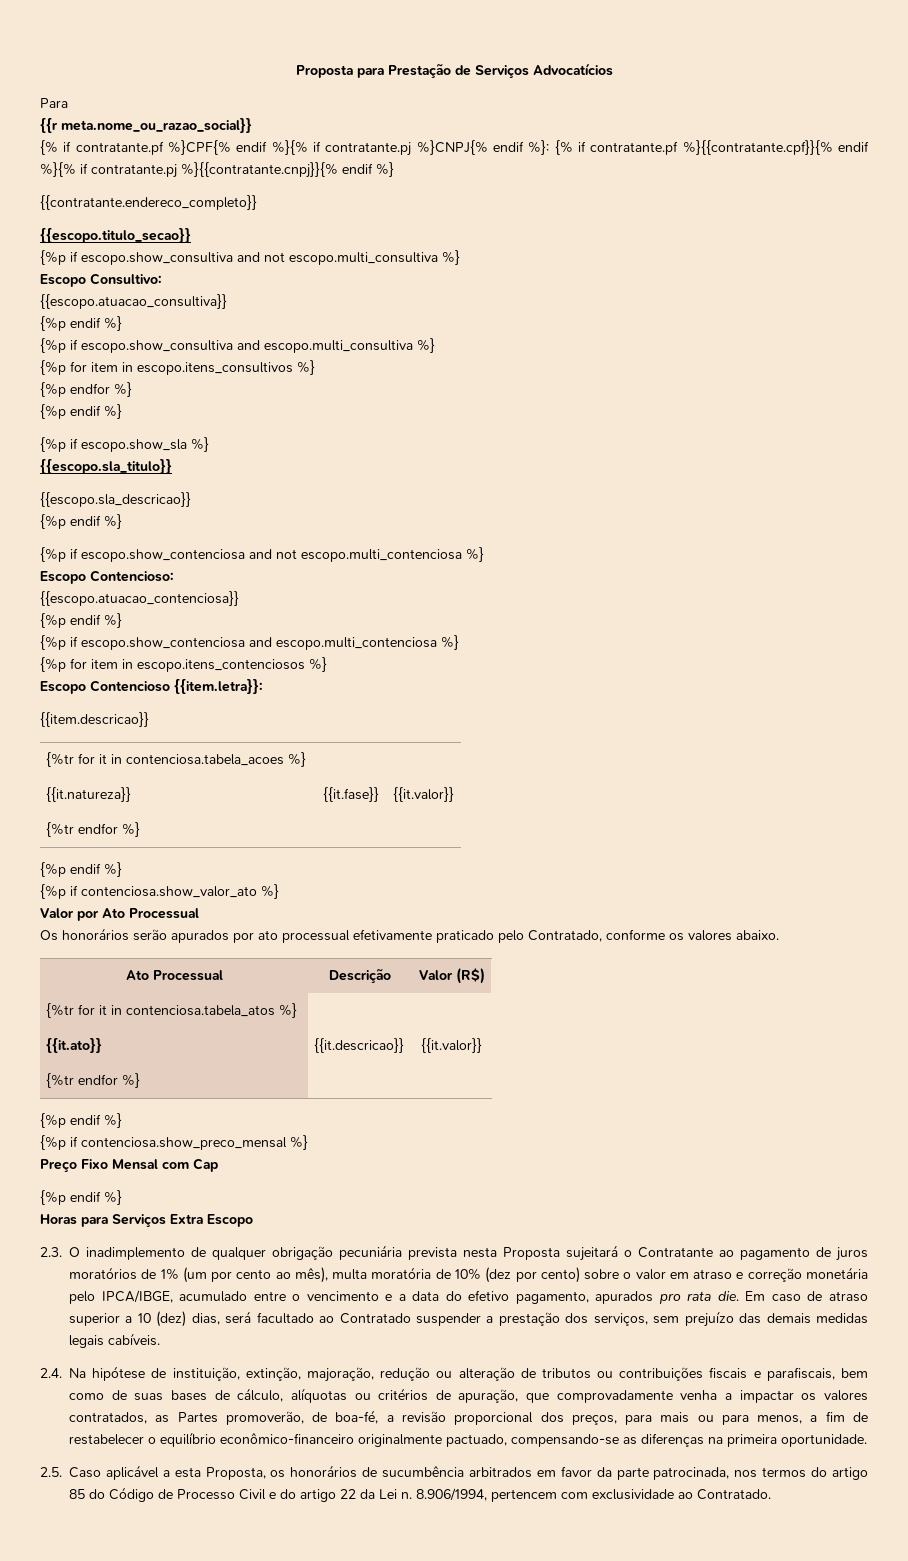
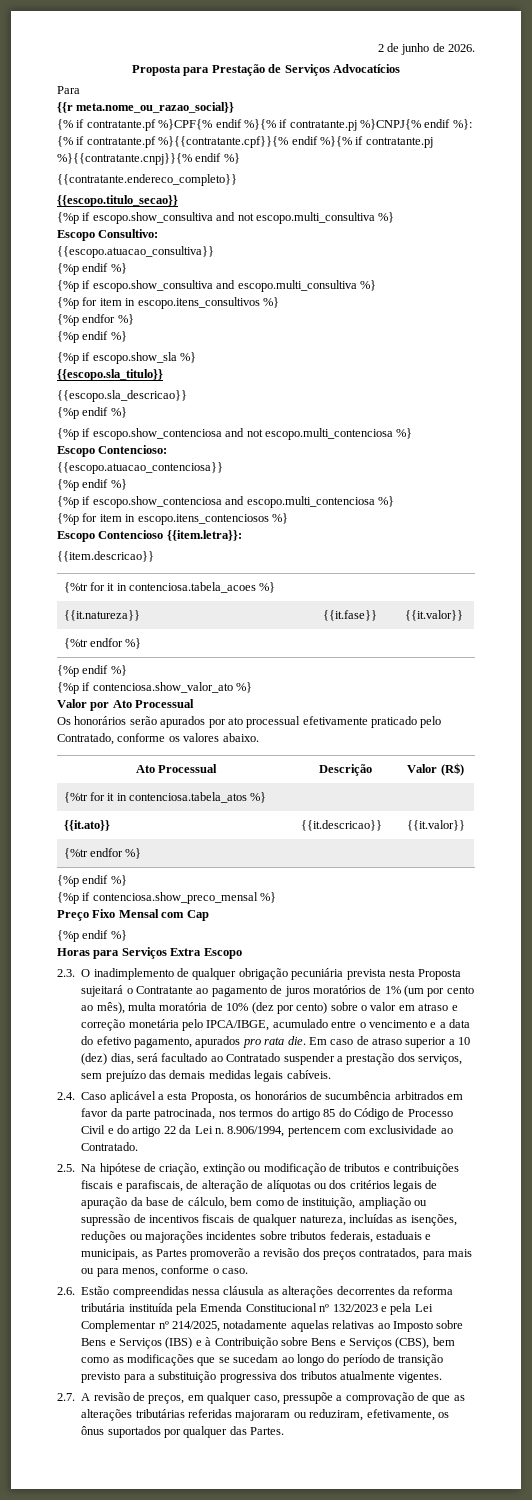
(295, 71) none -> [377,43,475,55] 2 de junho de 2026. //
[69,1366,868,1382] [69,1388,868,1403] [69,1410,869,1425] [69,1432,867,1447] [40,1467,62,1477] Na hipótese de instituição, extinção, majoração, redução ou alteração de tributos ou contribuições fiscais e parafiscais, bem como de suas bases de cálculo, alíquotas ou critérios de apuração, que comprovadamente venha a impactar os valores contratados, as Partes promoverão, de boa-fé, a revisão proporcional dos preços, para mais ou para menos, a fim de restabelecer o equilíbrio econômico-financeiro originalmente pactuado, compensando-se as diferenças na primeira oportunidade. // 2.5. -> (75, 1096) none
(771, 1494) none -> [57,1163,459,1175] [81,1180,438,1192] [81,1197,427,1209] [81,1214,457,1226] [81,1231,432,1243] [81,1248,472,1260] [81,1265,249,1277] [57,1286,454,1298] [81,1303,433,1315] [81,1320,464,1332] [81,1337,455,1349] [81,1354,444,1366] [81,1371,443,1383] [57,1392,465,1404] [81,1409,449,1421] [81,1426,285,1438] // 2.5. Na hipótese de criação, extinção ou modificação de tributos e contribuições fiscais e parafiscais, de alteração de alíquotas ou dos critérios legais de apuração da base de cálculo, bem como de instituição, ampliação ou supressão de incentivos fiscais de qualquer natureza, incluídas as isenções, reduções ou majorações incidentes sobre tributos federais, estaduais e municipais, as Partes promoverão a revisão dos preços contratados, para mais ou para menos, conforme o caso. // 2.6. Estão compreendidas nessa cláusula as alterações decorrentes da reforma tributária instituída pela Emenda Constitucional nº 132/2023 e pela Lei Complementar nº 214/2025, notadamente aquelas relativas ao Imposto sobre Bens e Serviços (IBS) e à Contribuição sobre Bens e Serviços (CBS), bem como as modificações que se sucedam ao longo do período de transição previsto para a substituição progressiva dos tributos atualmente vigentes. // 2.7. A revisão de preços, em qualquer caso, pressupõe a comprovação de que as alterações tributárias referidas majoraram ou reduziram, efetivamente, os ônus suportados por qualquer das Partes.

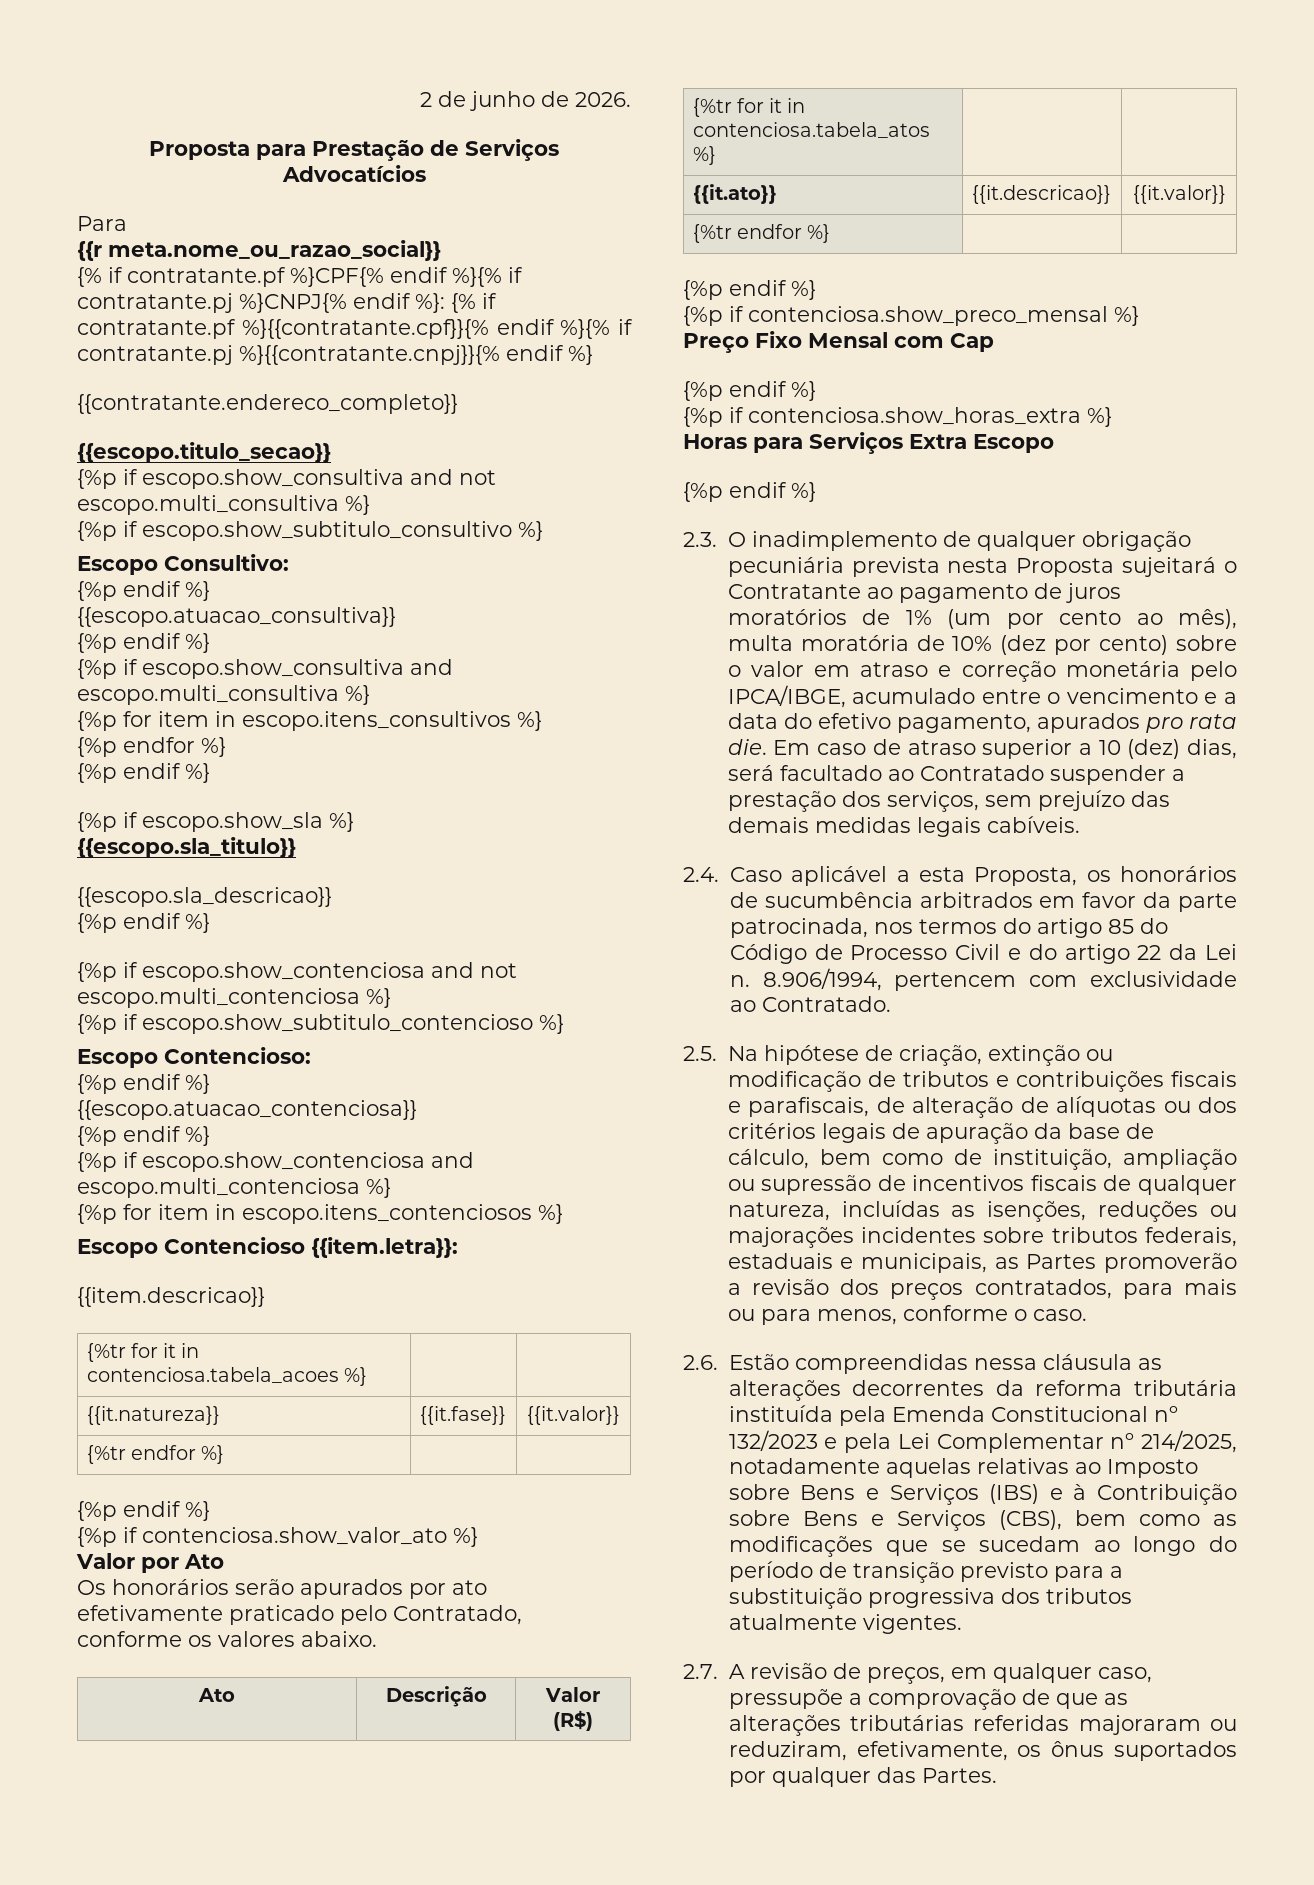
(395, 217) none -> [77,521,543,541] // {%p if escopo.show_subtitulo_consultivo %}
(159, 233) none -> [77,581,210,601] // {%p endif %}
(413, 433) none -> [77,1014,564,1034] // {%p if escopo.show_subtitulo_contencioso %}
(168, 449) none -> [77,1074,210,1094] // {%p endif %}
[135,699,195,708] Processual -> (224, 1561) none
[246,716,301,728] processual -> (487, 1587) none
[158,764,218,773] Processual -> (235, 1695) none
(127, 935) none -> [683,407,1112,427] // {%p if contenciosa.show_horas_extra %}
(242, 953) none -> [683,482,816,502] // {%p endif %}

